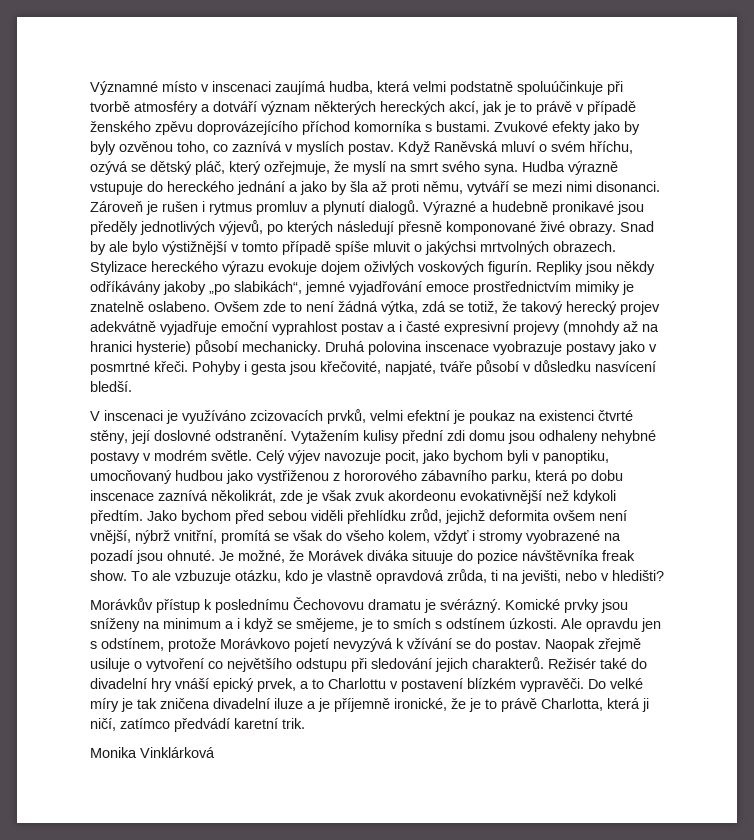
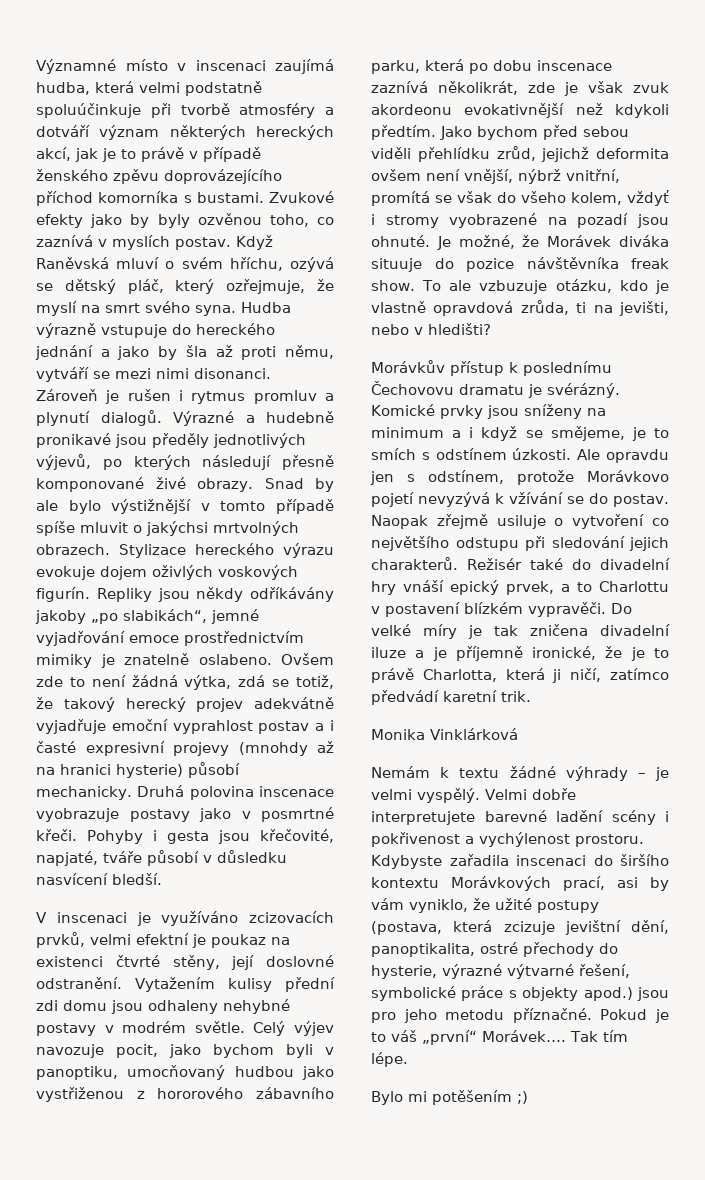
(215, 752) none -> [371,766,669,781] [371,788,576,803] [371,810,669,825] [371,832,644,847] [371,854,669,869] [371,876,669,891] [371,898,599,913] [371,920,669,935] [371,942,618,957] [371,964,630,979] [371,986,669,1001] [371,1008,669,1023] [371,1030,628,1045] [371,1052,408,1067] [371,1090,528,1105] // Nemám k textu žádné výhrady – je velmi vyspělý. Velmi dobře interpretujete barevné ladění scény i pokřivenost a vychýlenost prostoru. Kdybyste zařadila inscenaci do širšího kontextu Morávkových prací, asi by vám vyniklo, že užité postupy (postava, která zcizuje jevištní dění, panoptikalita, ostré přechody do hysterie, výrazné výtvarné řešení, symbolické práce s objekty apod.) jsou pro jeho metodu příznačné. Pokud je to váš „první“ Morávek…. Tak tím lépe. // Bylo mi potěšením ;)

